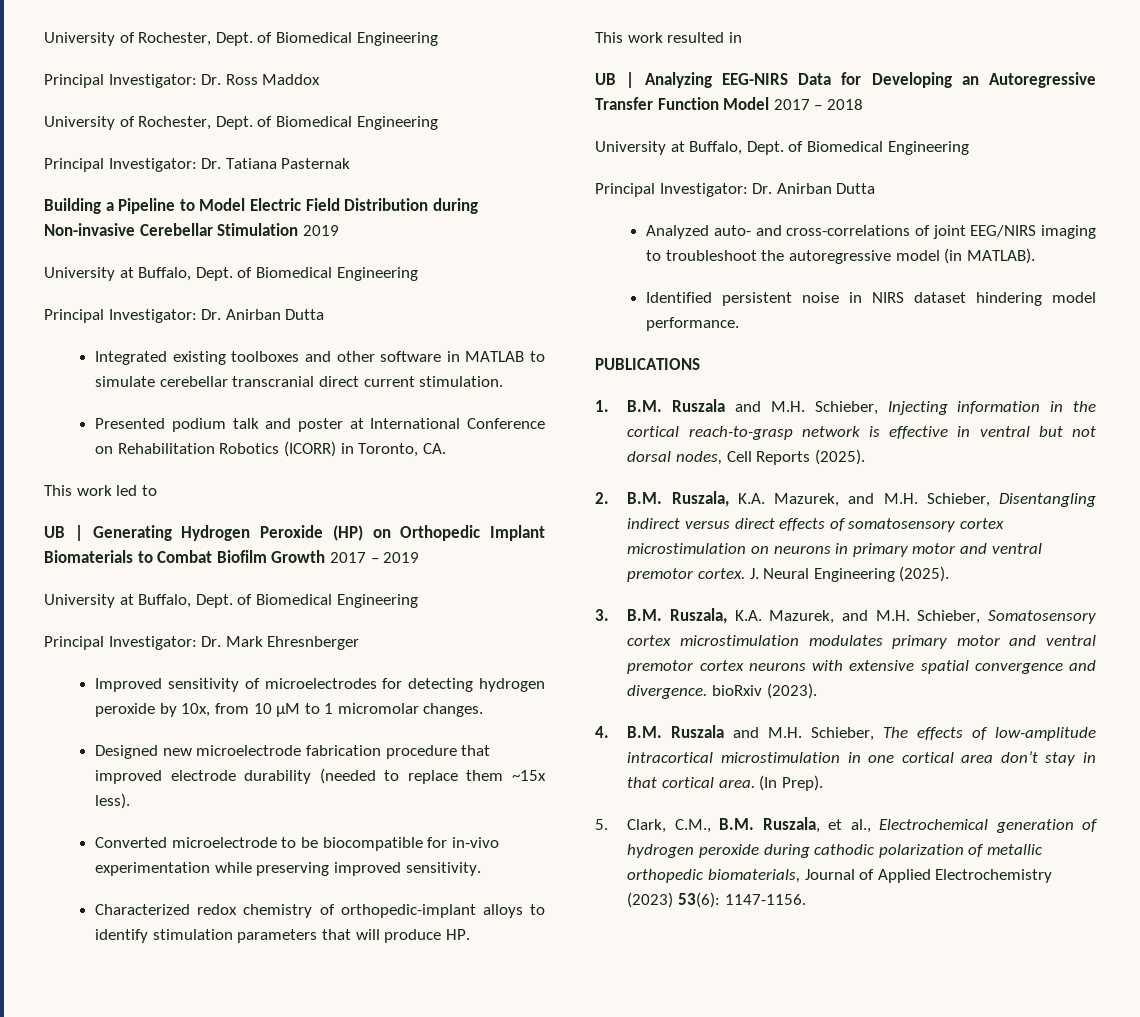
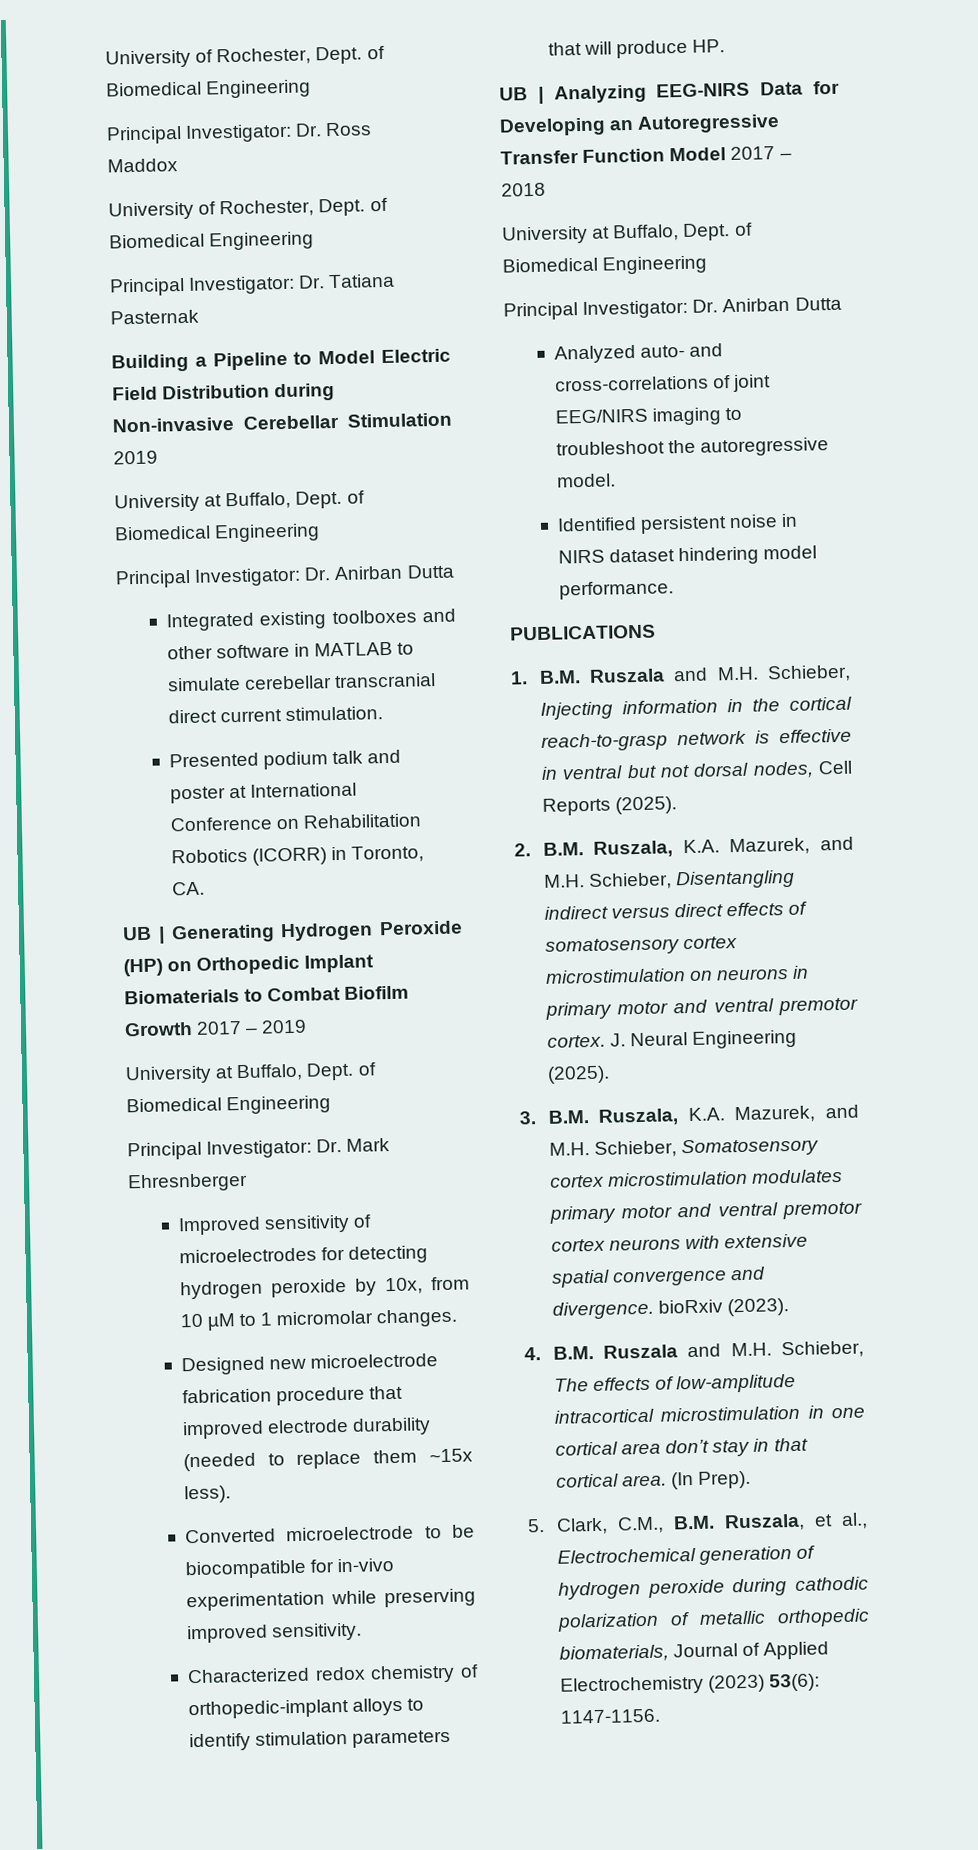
[44,485,157,496] // This work led to -> (205, 888) none
[595,32,742,43] // This work resulted in -> (726, 46) none
[895,248,1035,264] model (in MATLAB). -> [555,473,616,488] model.

